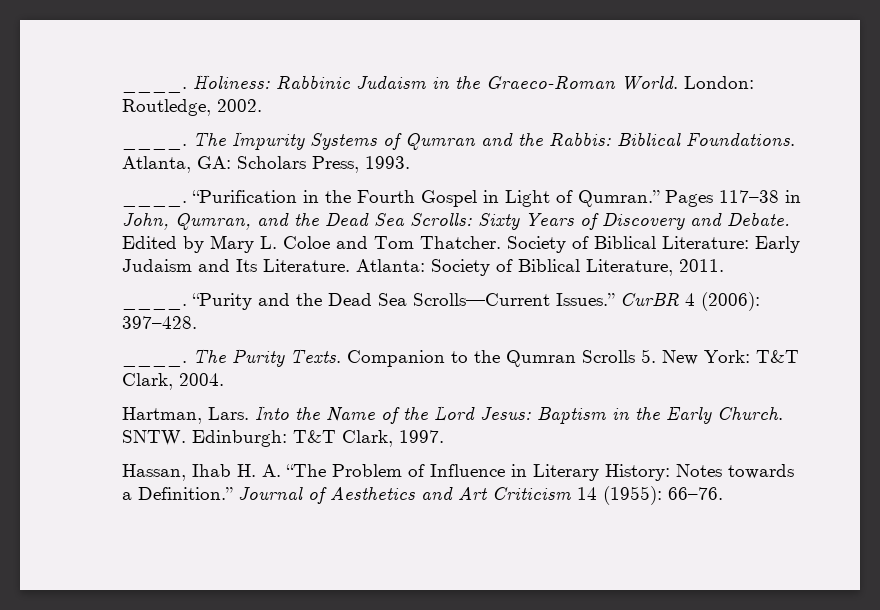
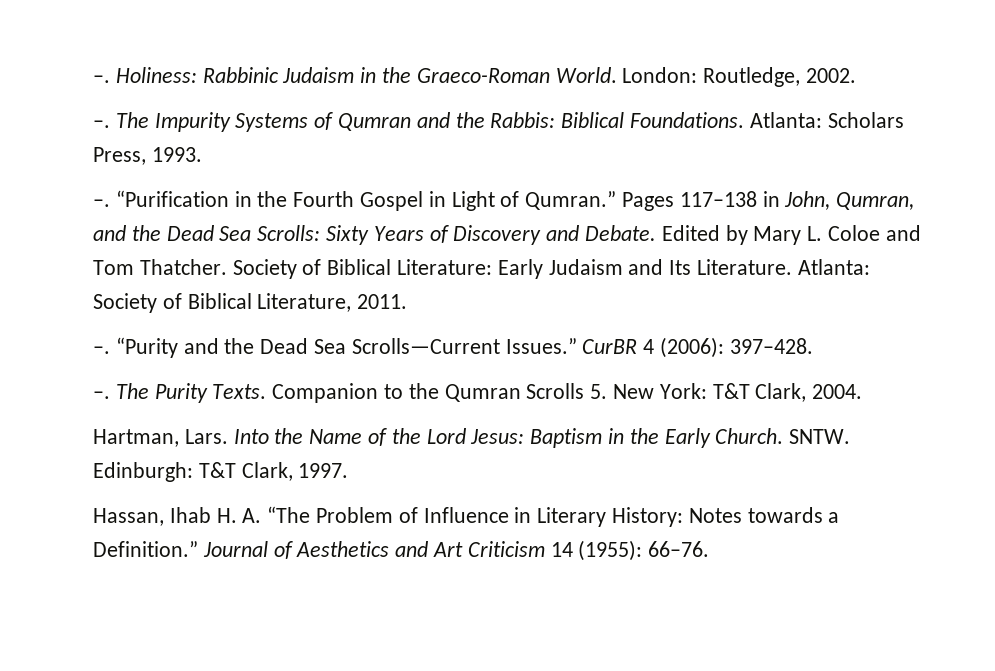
[122,87,188,93] ____. -> [92,75,110,83] –.
[122,144,188,150] ____. -> [92,120,110,128] –.
[122,156,232,173] Atlanta, GA: -> [749,112,822,128] Atlanta:
[122,201,188,207] ____. -> [92,199,110,207] –.
[719,190,780,203] 117–38 -> [679,191,757,207] 117–138
[122,304,188,310] ____. -> [92,346,110,354] –.
[122,361,188,367] ____. -> [92,391,110,399] –.

